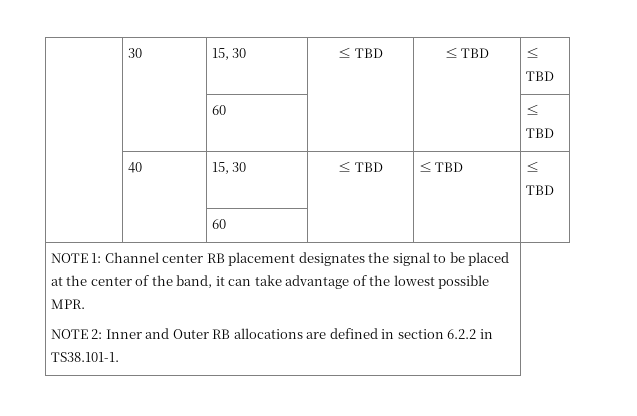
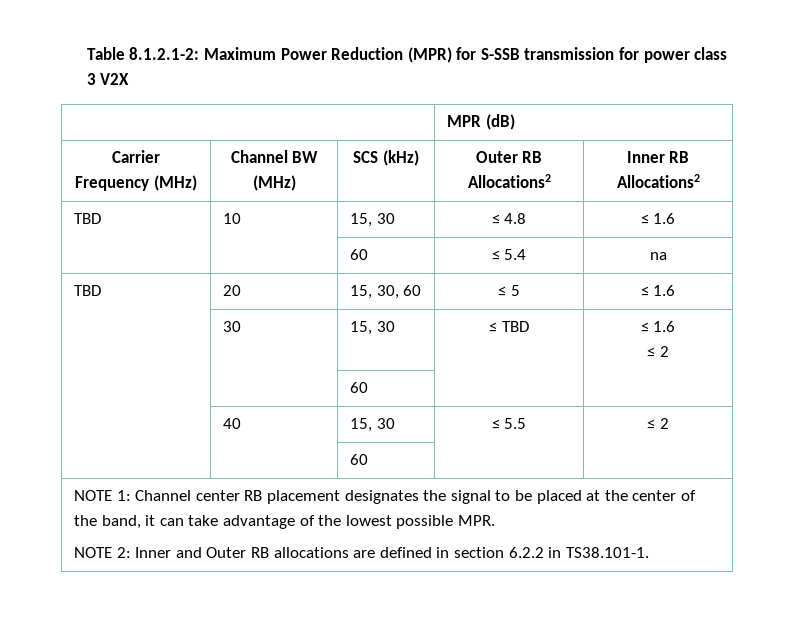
(127, 53) none -> [86,47,728,63] [86,73,130,85] [447,114,515,130] [112,150,160,163] [75,175,197,191] [230,150,319,163] [252,175,296,191] [353,150,419,166] [475,151,543,163] [467,174,551,188] [626,151,690,163] [616,174,700,188] [74,213,102,224] [223,213,242,224] [350,213,395,227] [491,213,527,224] [640,213,676,224] [350,249,369,260] [491,249,527,260] [649,252,667,260] [74,285,102,296] [223,285,242,296] [350,285,422,299] [498,285,520,296] [640,285,676,296] Table 8.1.2.1-2: Maximum Power Reduction (MPR) for S-SSB transmission for power class 3 V2X // | MPR (dB) // Carrier Frequency (MHz) | Channel BW (MHz) | SCS (kHz) | Outer RB Allocations2 | Inner RB Allocations2 // TBD | 10 | 15, 30 | ≤ 4.8 | ≤ 1.6 // | | 60 | ≤ 5.4 | na // TBD | 20 | 15, 30, 60 | ≤ 5 | ≤ 1.6 //
[461,48,490,58] [525,47,539,58] [525,71,554,81] [211,105,226,115] [525,104,539,115] [525,128,554,138] TBD | ≤ TBD // | | 60 | | | ≤ TBD -> [653,321,676,332] [647,346,669,357] [350,382,369,393] 1.6 // ≤ 2 // | | 60 | |
[354,162,383,172] [418,161,464,172] [525,161,539,172] [525,185,554,195] [211,219,226,229] TBD | ≤ TBD | ≤ TBD // | | 60 | | | -> [504,418,527,429] [647,418,669,429] [350,454,369,465] 5.5 | ≤ 2 // | | 60 | |

